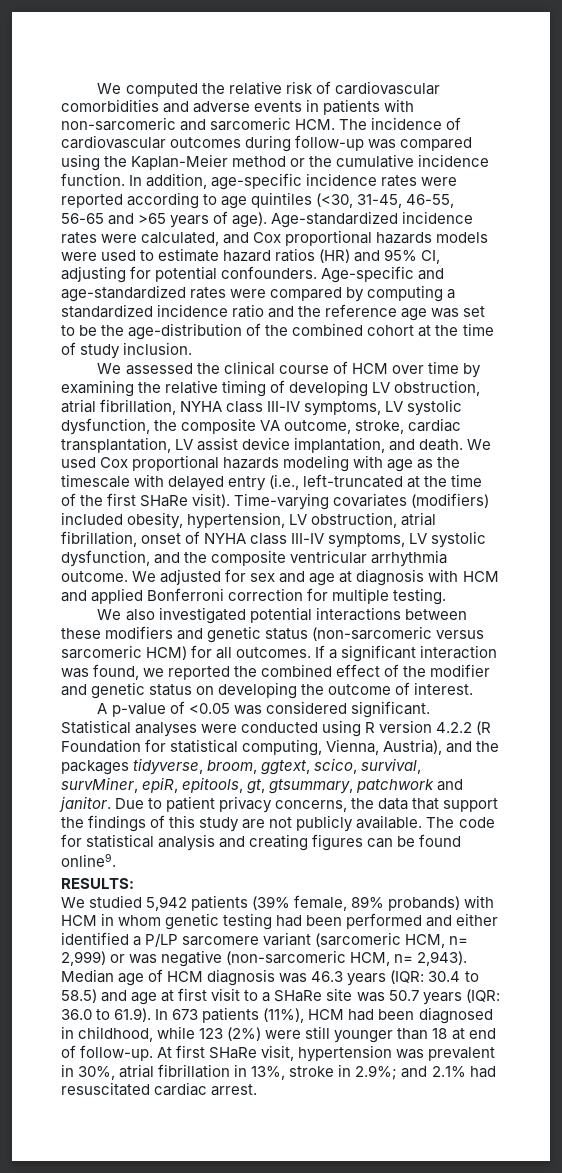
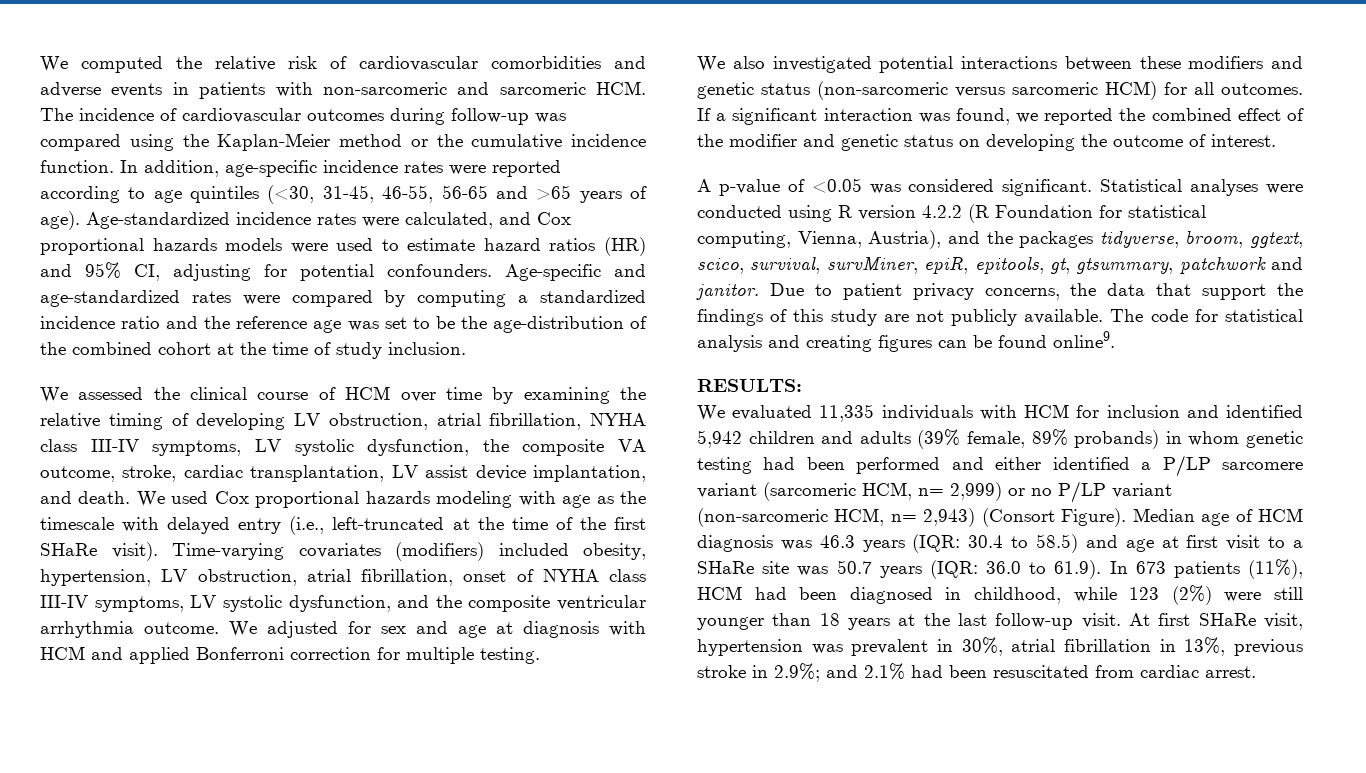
[89,895,249,911] studied 5,942 patients -> [732,404,1303,422] [697,430,911,448] evaluated 11,335 individuals with HCM for inclusion and identified 5,942 children and adults
[464,895,495,908] [61,915,97,926] with HCM -> (1160, 439) none
[129,950,468,967] was negative (non-sarcomeric HCM, n= 2,943). -> [1031,481,1172,503] [697,508,1127,527] no P/LP variant (non-sarcomeric HCM, n= 2,943) (Consort Figure).
[451,1028,496,1040] [61,1045,154,1061] at end of follow-up. -> [848,613,1121,630] years at the last follow-up visit.
(286, 1073) none -> [1234,639,1303,656] previous
[61,1082,150,1096] resuscitated -> [949,665,1134,678] been resuscitated from

